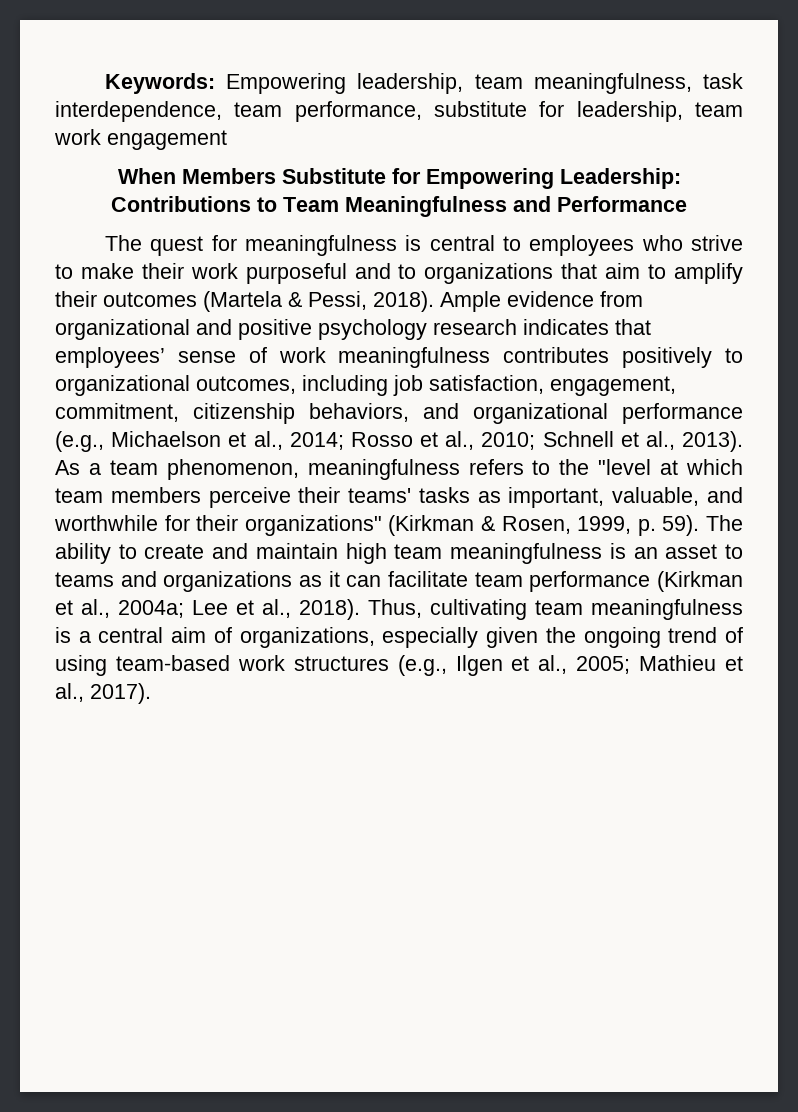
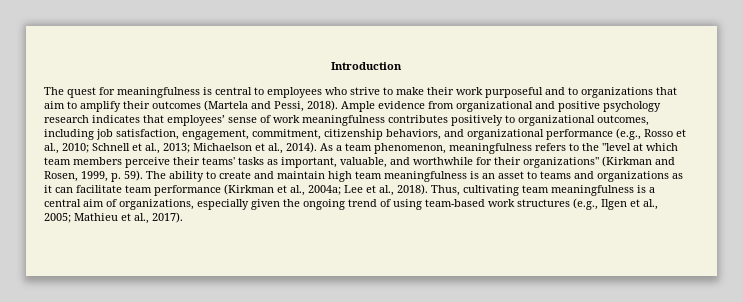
[105,73,743,94] [55,101,743,122] [54,129,227,150] [117,168,681,189] [111,196,687,217] Keywords: Empowering leadership, team meaningfulness, task interdependence, team performance, substitute for leadership, team work engagement // When Members Substitute for Empowering Leadership: Contributions to Team Meaningfulness and Performance -> [330,62,402,70] Introduction
[288,292,302,307] & -> [251,101,271,109] and
[111,431,344,450] Michaelson et al., 2014; -> (641, 134) none
[681,431,743,452] 2013). -> [163,142,317,154] 2013; Michaelson et al., 2014).
[481,516,495,531] & -> [655,157,675,165] and

